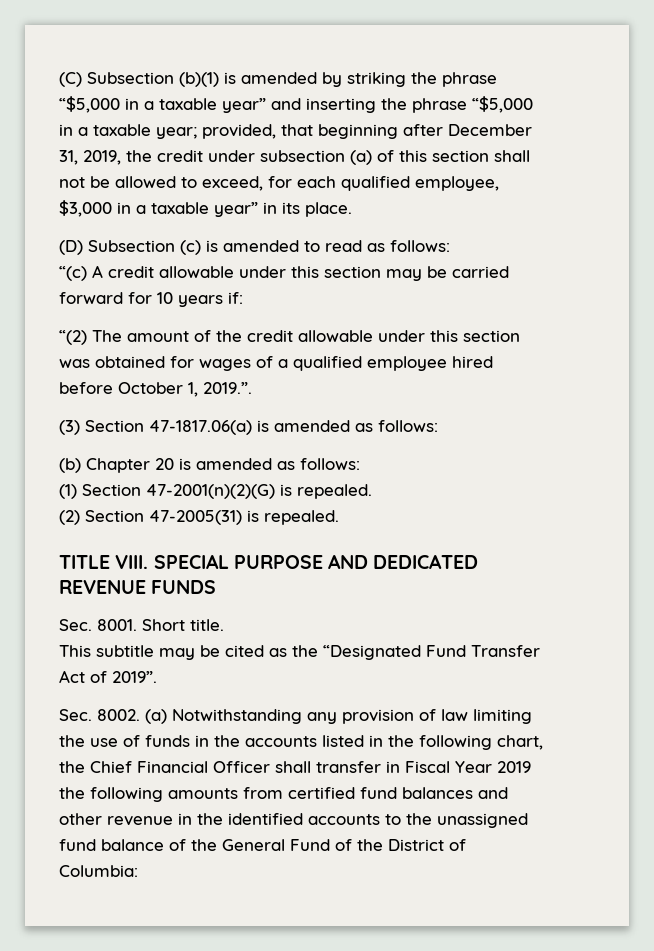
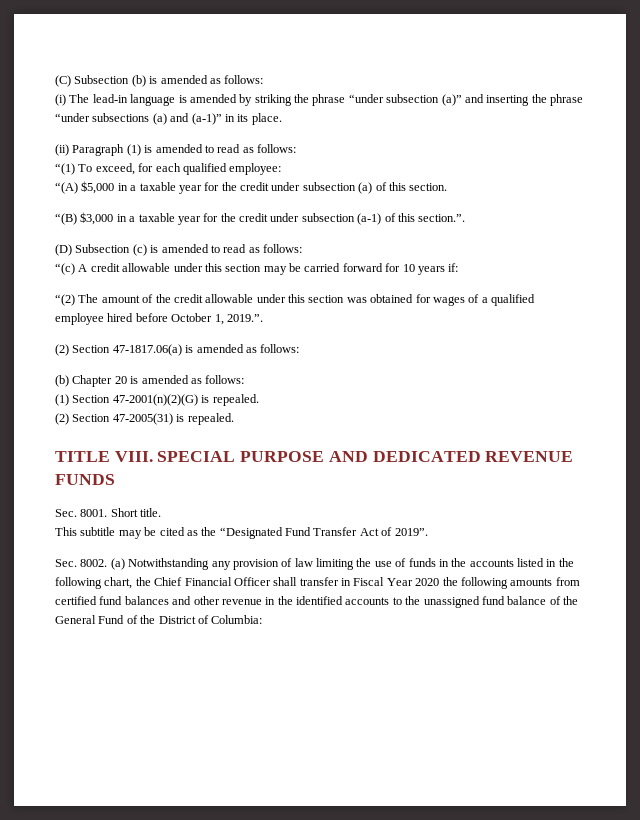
[179,72,219,87] (b)(1) -> [131,75,264,87] [55,94,176,106] (b) is amended as follows: // (i) The lead-in language
[59,96,533,113] [59,124,532,139] [59,150,121,165] “$5,000 in a taxable year” and inserting the phrase “$5,000 in a taxable year; provided, that beginning after December 31, 2019, -> [348,94,583,106] [55,113,282,125] [55,144,296,156] [55,163,282,175] [55,181,220,194] “under subsection (a)” and inserting the phrase “under subsections (a) and (a-1)” in its place. // (ii) Paragraph (1) is amended to read as follows: // “(1) To exceed, for each qualified employee: // “(A) $5,000 in a taxable year for
[432,150,530,162] [59,176,499,191] [59,200,352,217] section shall not be allowed to exceed, for each qualified employee, $3,000 in a taxable year” in its place. -> [409,183,448,191] [55,212,466,225] section. // “(B) $3,000 in a taxable year for the credit under subsection (a-1) of this section.”.
[59,420,80,435] (3) -> [55,344,69,356] (2)
[497,761,531,773] 2019 -> [415,578,440,586] 2020

